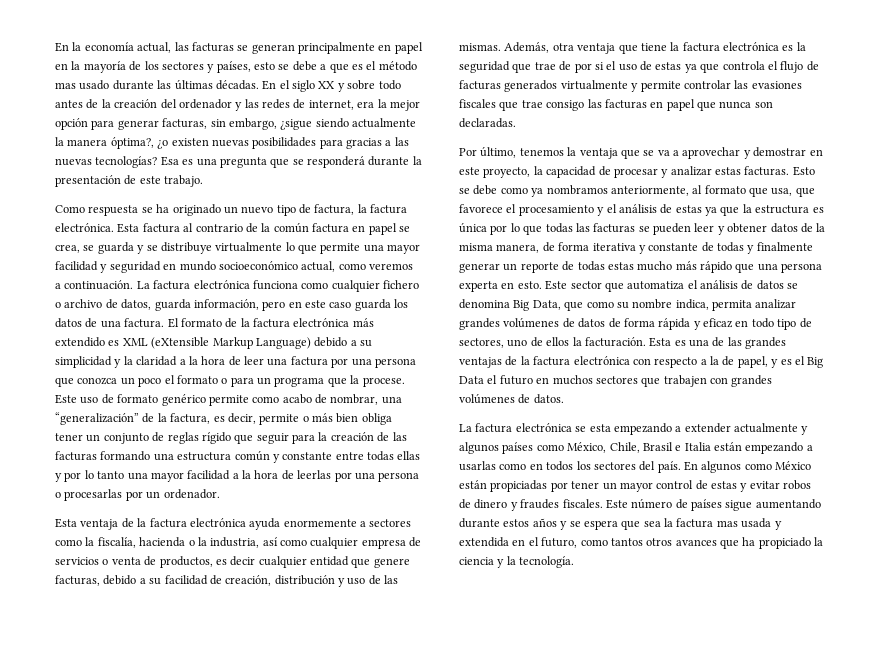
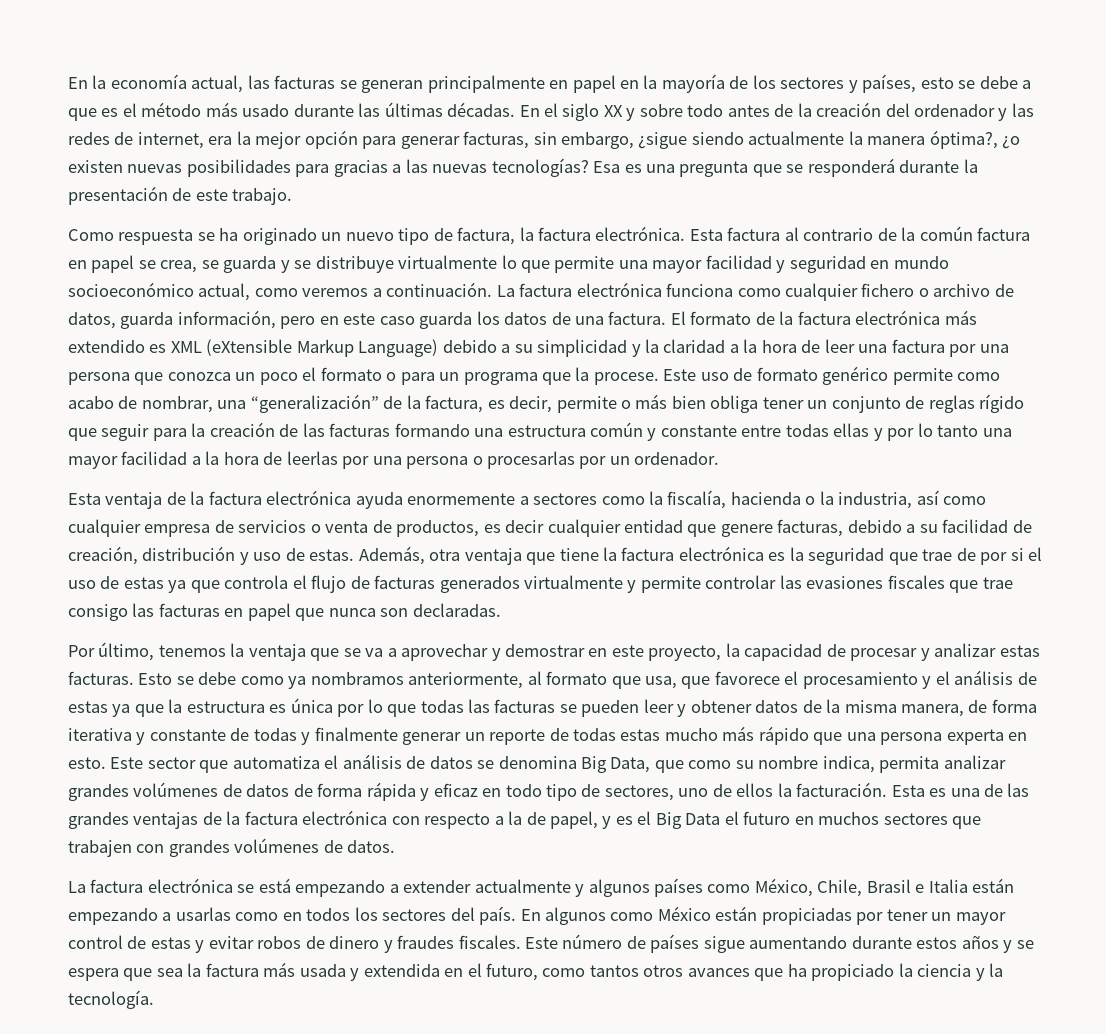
[55,82,76,89] mas -> [205,102,238,117] más
[384,575,399,584] [459,43,501,51] las mismas. -> [309,549,355,561] estas.
[589,424,611,432] esta -> [258,878,291,893] está
[716,520,738,527] mas -> [263,962,296,977] más

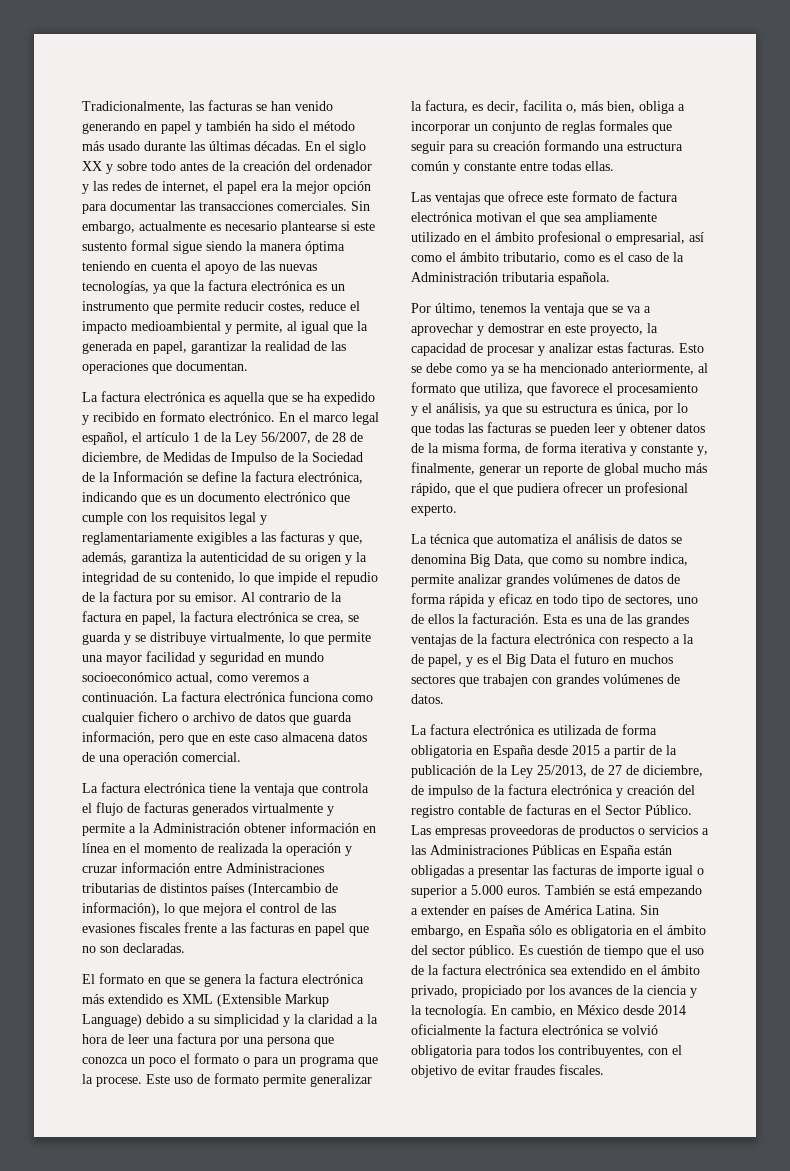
[68,74,1032,93] [68,108,119,121] En la economía actual, las facturas se generan principalmente en papel en la mayoría de los sectores y países, esto se debe a que es -> [82,100,333,113] [82,121,295,134] Tradicionalmente, las facturas se han venido generando en papel y también ha sido
(204, 140) none -> [213,181,257,194] el papel
[400,130,1021,149] [68,158,978,177] [68,186,293,205] [68,226,799,245] generar facturas, sin embargo, ¿sigue siendo actualmente la manera óptima?, ¿o existen nuevas posibilidades para gracias a las nuevas tecnologías? Esa es una pregunta que se responderá durante la presentación de este trabajo. // Como respuesta se ha originado un nuevo tipo de factura, la factura electrónica. Esta factura al -> [110,201,370,211] [82,221,375,234] [82,240,345,254] [82,261,317,274] [82,280,345,294] [82,301,360,314] [82,321,368,334] [82,341,346,354] [82,361,248,374] [82,391,375,405] [82,411,379,425] [82,432,363,445] [82,452,363,465] [82,471,363,484] [82,492,350,505] [82,512,267,525] [82,531,363,545] [82,552,367,565] [82,572,378,585] [82,591,255,605] documentar las transacciones comerciales. Sin embargo, actualmente es necesario plantearse si este sustento formal sigue siendo la manera óptima teniendo en cuenta el apoyo de las nuevas tecnologías, ya que la factura electrónica es un instrumento que permite reducir costes, reduce el impacto medioambiental y permite, al igual que la generada en papel, garantizar la realidad de las operaciones que documentan. // La factura electrónica es aquella que se ha expedido y recibido en formato electrónico. En el marco legal español, el artículo 1 de la Ley 56/2007, de 28 de diciembre, de Medidas de Impulso de la Sociedad de la Información se define la factura electrónica, indicando que es un documento electrónico que cumple con los requisitos legal y reglamentariamente exigibles a las facturas y que, además, garantiza la autenticidad de su origen y la integridad de su contenido, lo que impide el repudio de la factura por su emisor. Al
[919,226,973,241] común -> (342, 597) none
[91,255,135,273] papel -> [142,611,299,625] papel, la factura electrónica
[398,255,498,269] virtualmente -> [210,632,285,644] virtualmente,
[68,312,116,329] datos, -> [256,712,309,725] datos que
(316, 322) none -> [188,735,208,745] que
[419,311,500,329] guarda los -> [282,732,335,742] almacena
[608,311,775,325] factura. El formato de -> [123,752,241,765] [82,782,369,796] [82,802,334,816] [82,822,376,836] [82,843,352,856] [82,862,324,873] [82,883,338,896] [82,902,336,916] [82,922,369,936] [82,943,185,953] [82,973,242,987] operación comercial. // La factura electrónica tiene la ventaja que controla el flujo de facturas generados virtualmente y permite a la Administración obtener información en línea en el momento de realizada la operación y cruzar información entre Administraciones tributarias de distintos países (Intercambio de información), lo que mejora el control de las evasiones fiscales frente a las facturas en papel que no son declaradas. // El formato en que se genera
[206,339,293,356] (eXtensible -> [217,994,281,1007] (Extensible
[822,366,1001,385] [68,394,804,413] genérico permite como acabo de nombrar, una “generalización” de la factura, es decir, permite o más bien obliga tener -> [263,1074,372,1087] [411,100,685,114] [411,121,470,134] permite generalizar la factura, es decir, facilita o, más bien, obliga a incorporar
[979,394,1025,413] rígido -> [599,120,648,131] formales
[191,422,391,437] la creación de las facturas -> [477,141,540,151] su creación
[833,423,1012,441] [68,451,720,469] [68,490,987,509] [68,519,1032,537] [68,546,1043,565] [68,575,1013,593] [68,603,501,621] ellas y por lo tanto una mayor facilidad a la hora de leerlas por una persona o procesarlas por un ordenador. // Esta ventaja de la factura electrónica ayuda enormemente a sectores como la fiscalía, hacienda o la industria, así como cualquier empresa de servicios o venta de productos, es decir cualquier entidad que genere facturas, debido a su facilidad de creación, distribución y uso de estas. Además, otra ventaja que tiene la factura electrónica es la seguridad que trae de por si el uso de estas ya que controla el flujo de facturas generados virtualmente y permite controlar las evasiones fiscales que trae consigo las facturas en papel que nunca son declaradas. -> [585,161,614,171] [411,191,678,205] [411,212,657,225] [411,231,704,245] [411,252,684,264] [411,272,610,285] ellas. // Las ventajas que ofrece este formato de factura electrónica motivan el que sea ampliamente utilizado en el ámbito profesional o empresarial, así como el ámbito tributario, como es el caso de la Administración tributaria española.
[310,672,404,685] nombramos -> [508,363,608,373] se ha mencionado
[645,676,678,689] usa, -> [484,383,523,395] utiliza,
[954,670,1037,685] [68,699,183,717] análisis de estas ya que la -> [436,403,538,416] análisis, ya que su
[290,698,333,713] única -> [616,403,650,415] única,
[901,704,965,717] manera, -> [483,442,521,455] forma,
[230,726,1028,745] [68,757,196,769] de todas y finalmente generar un reporte de todas estas mucho más rápido que una persona experta en esto. Este sector -> [697,446,708,456] [411,462,707,476] [411,482,688,496] [411,504,457,516] [411,534,470,544] y, finalmente, generar un reporte de global mucho más rápido, que el que pudiera ofrecer un profesional experto. // La técnica
[879,756,940,773] permita -> [411,574,454,587] permite
(233, 885) none -> [538,724,657,735] [411,745,677,758] [411,765,703,778] [411,784,695,798] [411,804,692,818] [411,825,709,838] [411,845,672,858] [411,864,704,878] [411,885,595,898] es utilizada de forma obligatoria en España desde 2015 a partir de la publicación de la Ley 25/2013, de 27 de diciembre, de impulso de la factura electrónica y creación del registro contable de facturas en el Sector Público. Las empresas proveedoras de productos o servicios a las Administraciones Públicas en España están obligadas a presentar las facturas de importe igual o superior a 5.000 euros. También
[474,878,1015,897] [68,906,1006,925] [68,934,1034,953] [68,962,895,981] actualmente y algunos países como México, Chile, Brasil e Italia están empezando a usarlas como en todos los sectores del país. En algunos como México están propiciadas por tener un mayor control de estas y evitar robos de dinero y fraudes fiscales. Este número de países sigue aumentando durante estos años y se espera que sea la factura más usada y extendida en el futuro, como tantos otros avances que ha propiciado -> [473,905,659,918] [411,925,706,938] [411,945,704,958] [411,964,700,975] [411,985,629,998] en países de América Latina. Sin embargo, en España sólo es obligatoria en el ámbito del sector público. Es cuestión de tiempo que el uso de la factura electrónica sea extendido en el ámbito privado, propiciado por los avances de
(154, 999) none -> [491,1005,686,1017] [411,1024,658,1035] [411,1045,682,1058] [411,1064,604,1078] En cambio, en México desde 2014 oficialmente la factura electrónica se volvió obligatoria para todos los contribuyentes, con el objetivo de evitar fraudes fiscales.

